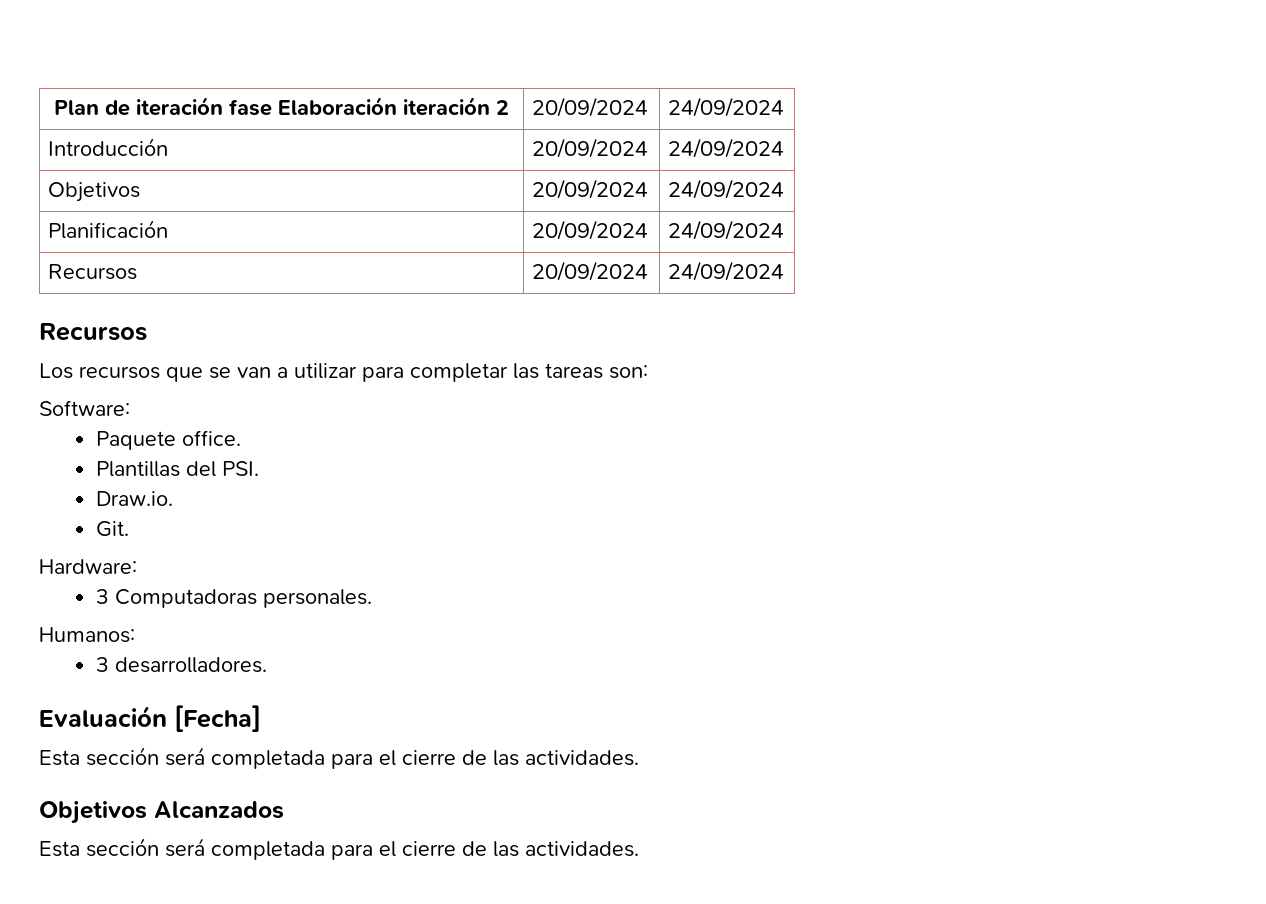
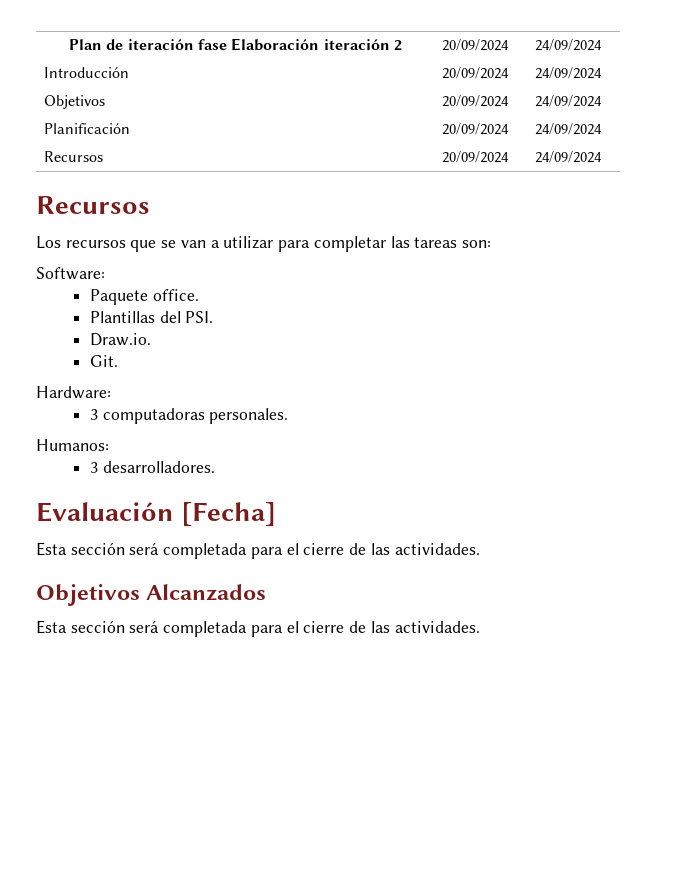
[114,589,257,608] Computadoras -> [102,408,205,424] computadoras

